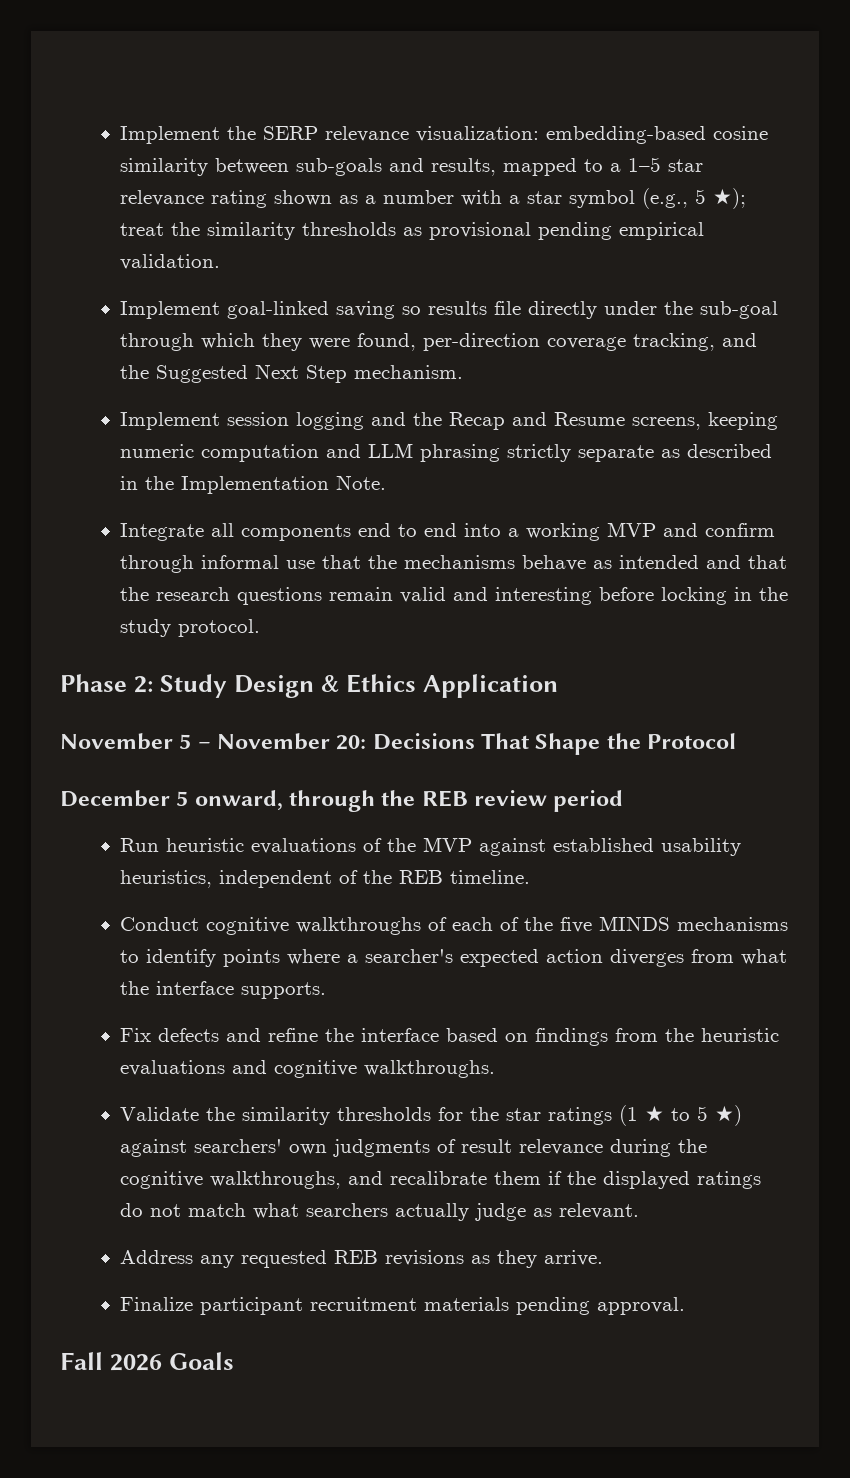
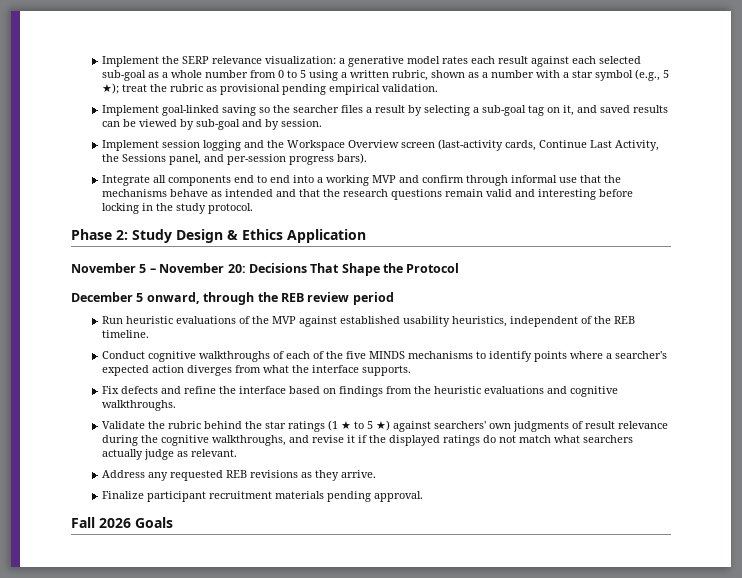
[546,126,769,144] [120,157,704,176] [120,190,268,208] embedding-based cosine similarity between sub-goals and results, mapped to a 1–5 star relevance rating -> [339,56,642,67] [102,70,429,81] a generative model rates each result against each selected sub-goal as a whole number from 0 to 5 using a written rubric,
[207,222,397,240] similarity thresholds -> [170,84,204,92] rubric
[428,301,779,319] [120,333,758,351] [120,364,464,383] results file directly under the sub-goal through which they were found, per-direction coverage tracking, and the Suggested Next Step mechanism. -> [273,105,669,116] [102,119,323,130] the searcher files a result by selecting a sub-goal tag on it, and saved results can be viewed by sub-goal and by session.
[449,412,779,430] [120,443,773,462] [120,475,387,494] Recap and Resume screens, keeping numeric computation and LLM phrasing strictly separate as described in the Implementation Note. -> [287,139,660,151] [102,153,368,165] Workspace Overview screen (last-activity cards, Continue Last Activity, the Sessions panel, and per-session progress bars).
[242,1107,464,1125] similarity thresholds for -> [168,421,243,429] rubric behind
[390,1171,542,1185] recalibrate them -> [312,435,356,443] revise it

